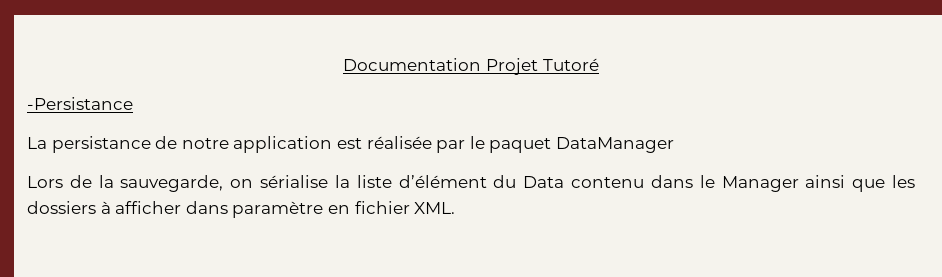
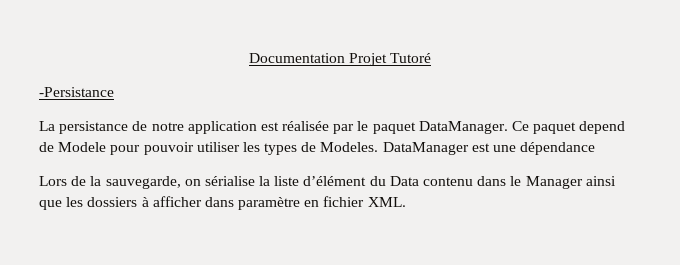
[555,137,674,153] DataManager -> [418,121,626,134] [39,142,596,155] DataManager. Ce paquet depend de Modele pour pouvoir utiliser les types de Modeles. DataManager est une dépendance

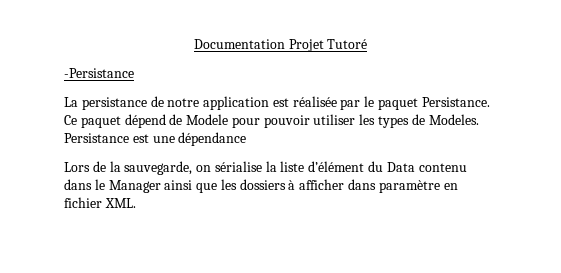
[418,121,508,134] DataManager. -> [421,97,490,107] Persistance.
[579,121,626,134] depend -> [124,114,166,128] dépend
[382,142,469,155] DataManager -> [64,133,129,143] Persistance

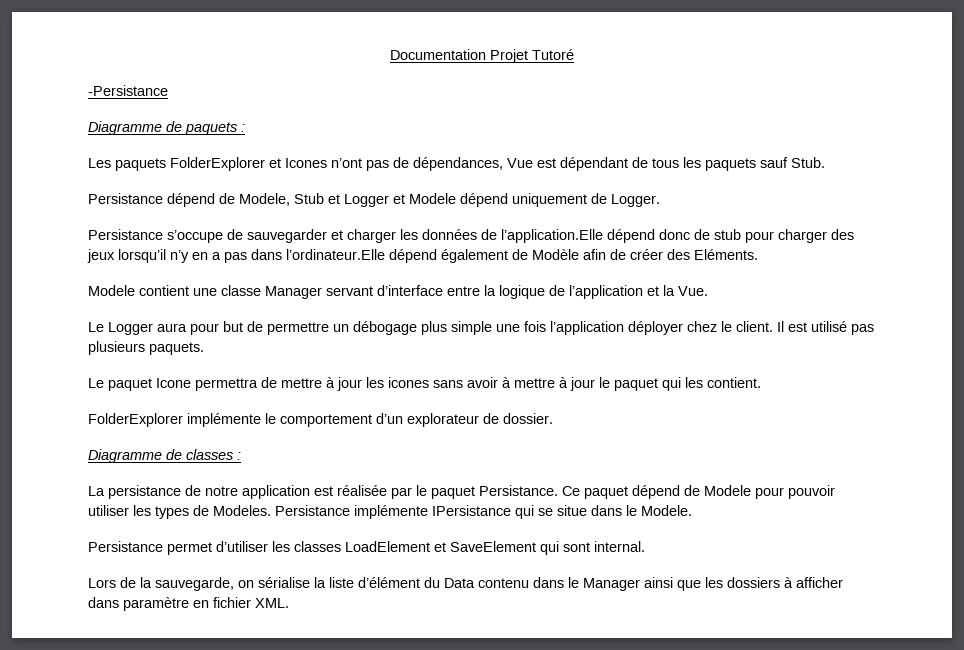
(134, 73) none -> [88,121,245,135] [88,157,825,171] [88,193,660,207] [88,229,854,243] [87,249,758,263] [88,285,708,299] [88,321,874,335] [88,341,204,355] [88,377,761,391] [88,413,553,427] [88,449,241,463] // Diagramme de paquets : // Les paquets FolderExplorer et Icones n’ont pas de dépendances, Vue est dépendant de tous les paquets sauf Stub. // Persistance dépend de Modele, Stub et Logger et Modele dépend uniquement de Logger. // Persistance s’occupe de sauvegarder et charger les données de l’application.Elle dépend donc de stub pour charger des jeux lorsqu’il n’y en a pas dans l’ordinateur.Elle dépend également de Modèle afin de créer des Eléments. // Modele contient une classe Manager servant d’interface entre la logique de l’application et la Vue. // Le Logger aura pour but de permettre un débogage plus simple une fois l’application déployer chez le client. Il est utilisé pas plusieurs paquets. // Le paquet Icone permettra de mettre à jour les icones sans avoir à mettre à jour le paquet qui les contient. // FolderExplorer implémente le comportement d’un explorateur de dossier. // Diagramme de classes :
[132,132,247,146] est une dépendance -> [354,505,692,519] [88,541,645,555] implémente IPersistance qui se situe dans le Modele. // Persistance permet d’utiliser les classes LoadElement et SaveElement qui sont internal.

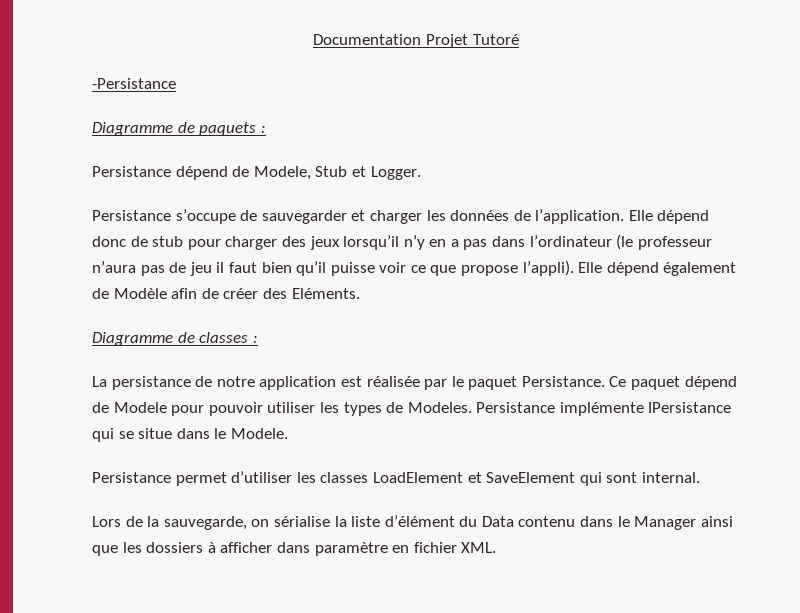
[88,157,825,171] // Les paquets FolderExplorer et Icones n’ont pas de dépendances, Vue est dépendant de tous les paquets sauf Stub. -> (266, 129) none
[344,193,607,207] Logger et Modele dépend uniquement de -> (366, 171) none
[501,229,603,243] l’application.Elle -> [535,209,653,224] l’application. Elle
[286,249,385,260] l’ordinateur.Elle -> [529,234,712,250] [92,260,603,276] l’ordinateur (le professeur n’aura pas de jeu il faut bien qu’il puisse voir ce que propose l’appli). Elle
[88,285,708,299] [88,321,874,335] [88,341,204,355] [88,377,761,391] [88,413,553,427] // Modele contient une classe Manager servant d’interface entre la logique de l’application et la Vue. // Le Logger aura pour but de permettre un débogage plus simple une fois l’application déployer chez le client. Il est utilisé pas plusieurs paquets. // Le paquet Icone permettra de mettre à jour les icones sans avoir à mettre à jour le paquet qui les contient. // FolderExplorer implémente le comportement d’un explorateur de dossier. -> (360, 293) none

